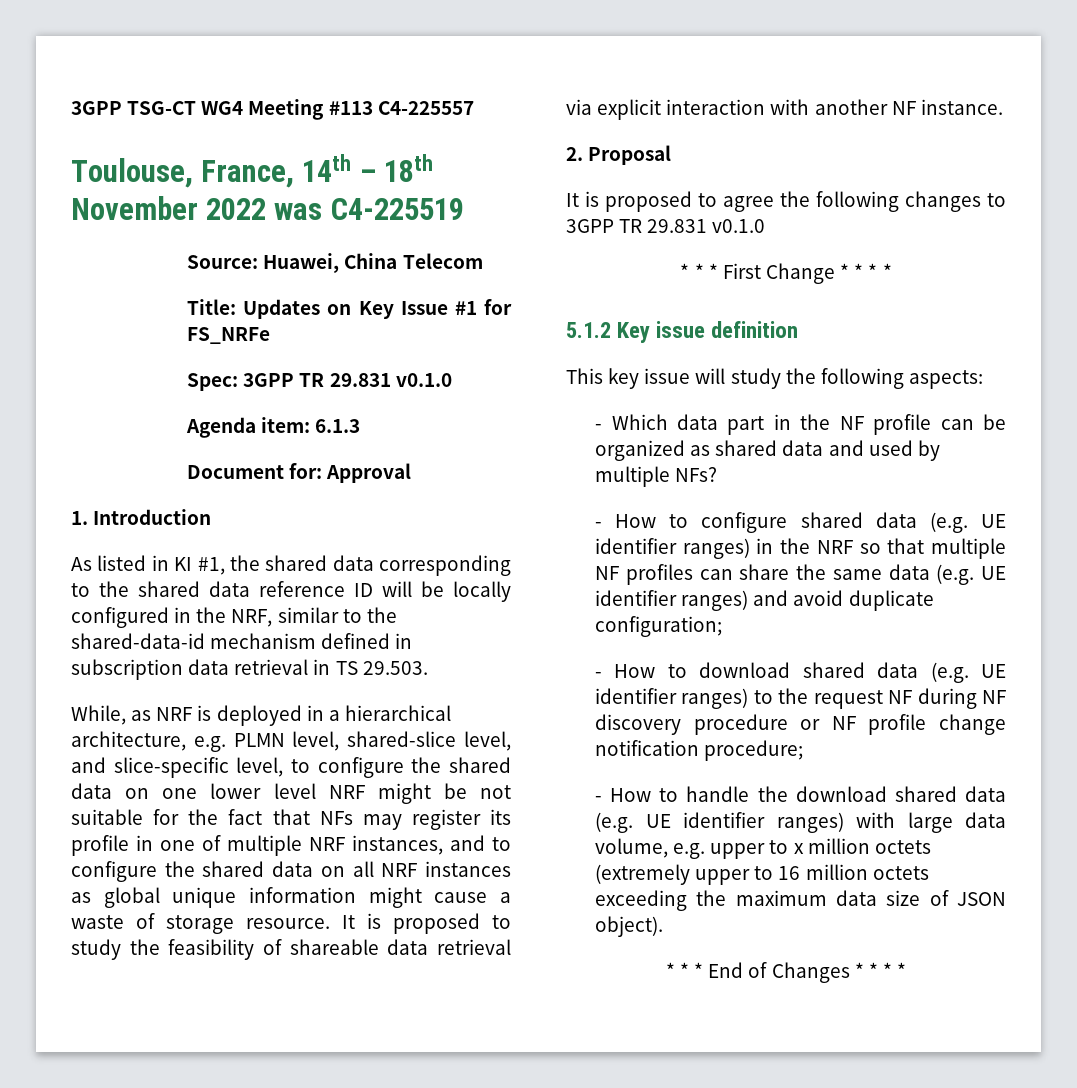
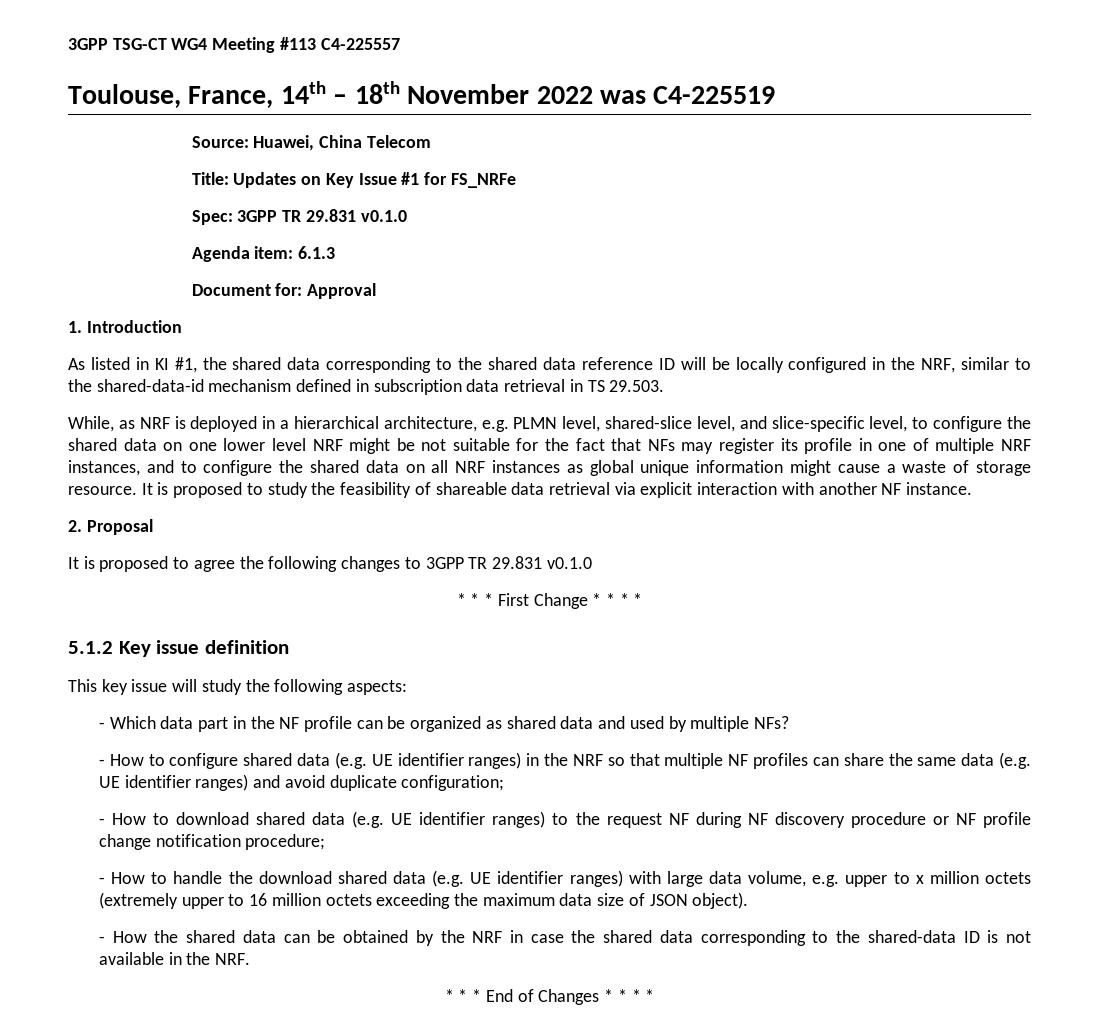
(664, 926) none -> [98,930,1031,946] [98,952,251,965] // - How the shared data can be obtained by the NRF in case the shared data corresponding to the shared-data ID is not available in the NRF.

